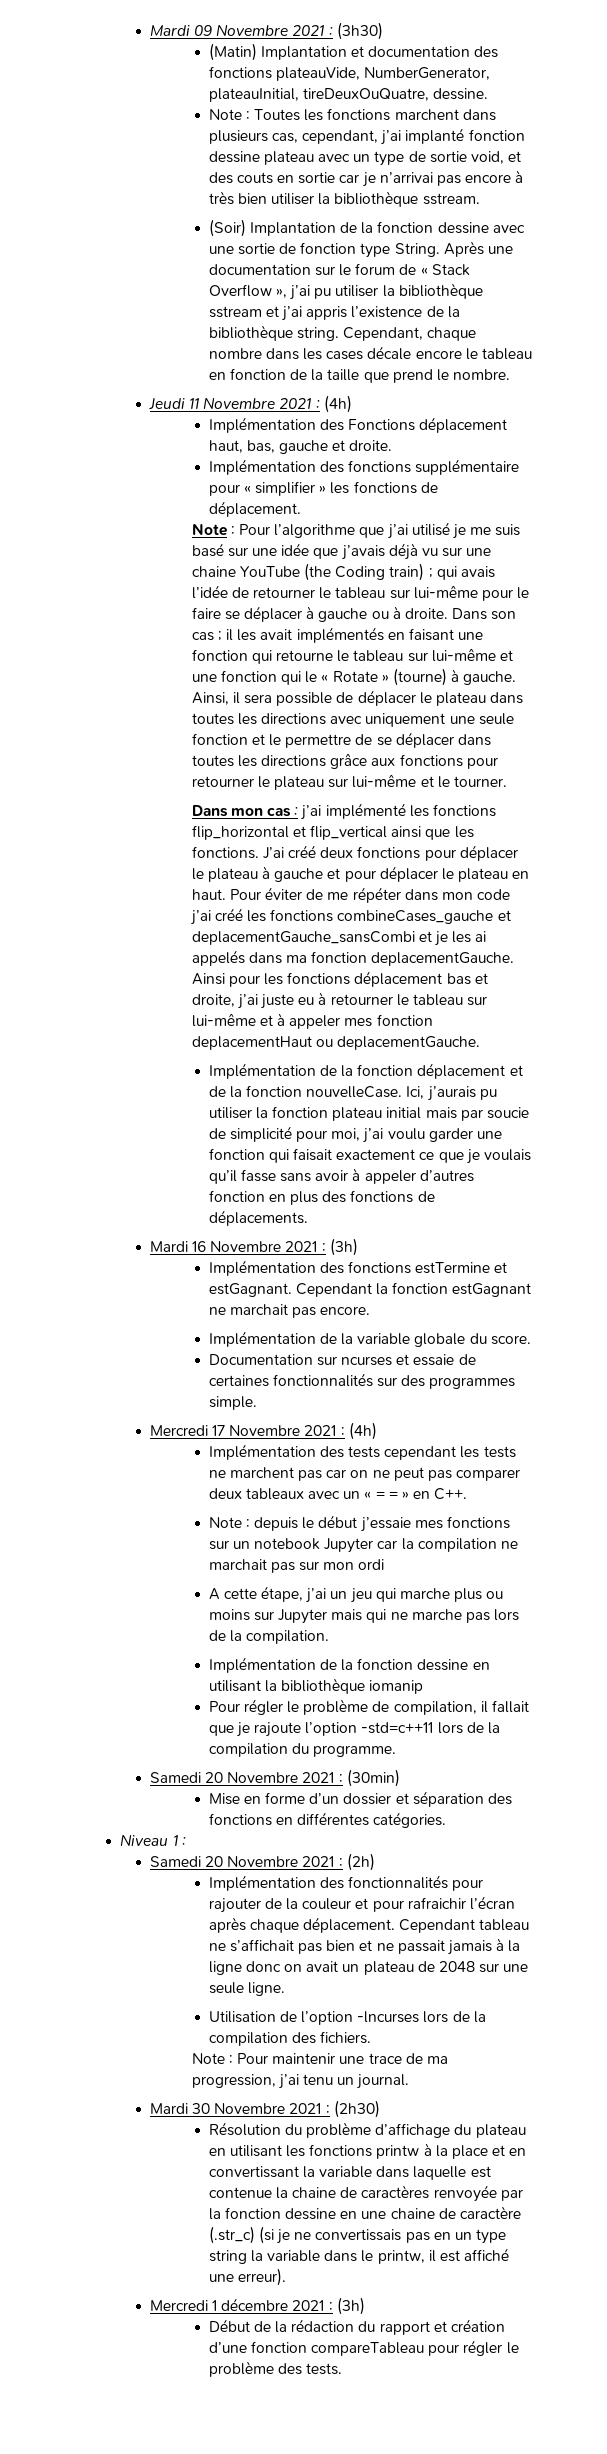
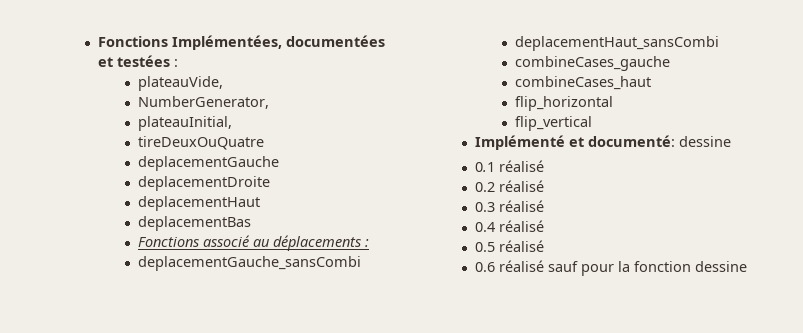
[149,22,383,40] [208,43,499,61] [208,66,491,81] [208,88,489,102] [208,108,496,121] [208,128,525,145] [208,151,522,166] [208,170,524,187] [208,191,480,207] [208,219,525,237] [208,241,513,258] [208,263,470,276] [208,283,483,300] [208,306,460,321] [208,325,477,341] [208,346,532,360] [208,368,511,383] [148,395,352,413] [208,417,508,433] [208,440,393,454] [208,459,520,475] [208,481,438,496] [208,501,301,517] [191,522,521,539] [191,543,492,560] [191,563,495,581] [191,585,530,601] [191,606,517,622] [191,627,484,643] [191,648,513,664] [191,668,517,686] [191,690,524,706] [191,713,514,727] [191,732,491,748] [191,753,498,769] [191,774,507,790] [191,803,496,820] [191,825,474,840] [191,845,518,861] [191,866,530,882] [191,887,511,903] [190,908,511,925] [191,931,487,946] [191,950,515,966] [191,971,488,987] [191,992,488,1009] [191,1013,433,1029] [191,1036,480,1050] [208,1063,523,1079] [208,1085,497,1101] [208,1106,529,1121] [208,1126,502,1143] [208,1148,531,1164] [208,1168,474,1184] [208,1190,435,1205] [208,1210,308,1226] [149,1238,358,1256] [208,1260,508,1276] [208,1282,532,1297] [208,1304,371,1318] [208,1331,531,1347] [208,1354,476,1366] [208,1373,516,1389] [208,1396,257,1410] [149,1422,377,1440] [208,1444,516,1460] [208,1467,521,1481] [208,1488,468,1500] [208,1515,510,1532] [208,1538,518,1553] [208,1559,385,1573] [208,1586,504,1603] [208,1609,520,1624] [208,1630,330,1644] [208,1657,490,1673] [208,1678,424,1694] [208,1699,529,1715] [208,1722,500,1737] [208,1743,397,1757] [149,1769,400,1787] [208,1791,512,1807] [208,1812,447,1828] [120,1834,186,1847] [149,1853,375,1871] [208,1875,484,1891] [208,1896,515,1913] [208,1917,530,1933] [208,1938,521,1955] [208,1961,529,1975] [208,1982,285,1996] [208,2011,486,2025] [208,2031,372,2046] [191,2053,448,2064] [191,2074,410,2089] [149,2100,380,2118] [208,2122,526,2138] [208,2143,527,2159] [208,2166,491,2180] [208,2185,523,2202] [208,2206,521,2220] [208,2226,507,2244] [208,2248,510,2264] [208,2268,286,2286] [149,2297,365,2315] [208,2319,505,2335] [208,2340,519,2356] [208,2361,343,2377] Mardi 09 Novembre 2021 : (3h30) // (Matin) Implantation et documentation des fonctions plateauVide, NumberGenerator, plateauInitial, tireDeuxOuQuatre, dessine. // Note : Toutes les fonctions marchent dans plusieurs cas, cependant, j’ai implanté fonction dessine plateau avec un type de sortie void, et des couts en sortie car je n’arrivai pas encore à très bien utiliser la bibliothèque sstream. // (Soir) Implantation de la fonction dessine avec une sortie de fonction type String. Après une documentation sur le forum de « Stack Overflow », j’ai pu utiliser la bibliothèque sstream et j’ai appris l’existence de la bibliothèque string. Cependant, chaque nombre dans les cases décale encore le tableau en fonction de la taille que prend le nombre. // Jeudi 11 Novembre 2021 : (4h) // Implémentation des Fonctions déplacement haut, bas, gauche et droite. // Implémentation des fonctions supplémentaire pour « simplifier » les fonctions de déplacement. // Note : Pour l’algorithme que j’ai utilisé je me suis basé sur une idée que j’avais déjà vu sur une chaine YouTube (the Coding train) ; qui avais l’idée de retourner le tableau sur lui-même pour le faire se déplacer à gauche ou à droite. Dans son cas ; il les avait implémentés en faisant une fonction qui retourne le tableau sur lui-même et une fonction qui le « Rotate » (tourne) à gauche. Ainsi, il sera possible de déplacer le plateau dans toutes les directions avec uniquement une seule fonction et le permettre de se déplacer dans toutes les directions grâce aux fonctions pour retourner le plateau sur lui-même et le tourner. // Dans mon cas : j’ai implémenté les fonctions flip_horizontal et flip_vertical ainsi que les fonctions. J’ai créé deux fonctions pour déplacer le plateau à gauche et pour déplacer le plateau en haut. Pour éviter de me répéter dans mon code j’ai créé les fonctions combineCases_gauche et deplacementGauche_sansCombi et je les ai appelés dans ma fonction deplacementGauche. Ainsi pour les fonctions déplacement bas et droite, j’ai juste eu à retourner le tableau sur lui-même et à appeler mes fonction deplacementHaut ou deplacementGauche. // Implémentation de la fonction déplacement et de la fonction nouvelleCase. Ici, j’aurais pu utiliser la fonction plateau initial mais par soucie de simplicité pour moi, j’ai voulu garder une fonction qui faisait exactement ce que je voulais qu’il fasse sans avoir à appeler d’autres fonction en plus des fonctions de déplacements. // Mardi 16 Novembre 2021 : (3h) // Implémentation des fonctions estTermine et estGagnant. Cependant la fonction estGagnant ne marchait pas encore. // Implémentation de la variable globale du score. // Documentation sur ncurses et essaie de certaines fonctionnalités sur des programmes simple. // Mercredi 17 Novembre 2021 : (4h) // Implémentation des tests cependant les tests ne marchent pas car on ne peut pas comparer deux tableaux avec un « = = » en C++. // Note : depuis le début j’essaie mes fonctions sur un notebook Jupyter car la compilation ne marchait pas sur mon ordi // A cette étape, j’ai un jeu qui marche plus ou moins sur Jupyter mais qui ne marche pas lors de la compilation. // Implémentation de la fonction dessine en utilisant la bibliothèque iomanip // Pour régler le problème de compilation, il fallait que je rajoute l’option -std=c++11 lors de la compilation du programme. // Samedi 20 Novembre 2021 : (30min) // Mise en forme d’un dossier et séparation des fonctions en différentes catégories. // Niveau 1 : // Samedi 20 Novembre 2021 : (2h) // Implémentation des fonctionnalités pour rajouter de la couleur et pour rafraichir l’écran après chaque déplacement. Cependant tableau ne s’affichait pas bien et ne passait jamais à la ligne donc on avait un plateau de 2048 sur une seule ligne. // Utilisation de l’option -lncurses lors de la compilation des fichiers. // Note : Pour maintenir une trace de ma progression, j’ai tenu un journal. // Mardi 30 Novembre 2021 : (2h30) // Résolution du problème d’affichage du plateau en utilisant les fonctions printw à la place et en convertissant la variable dans laquelle est contenue la chaine de caractères renvoyée par la fonction dessine en une chaine de caractère (.str_c) (si je ne convertissais pas en un type string la variable dans le printw, il est affiché une erreur). // Mercredi 1 décembre 2021 : (3h) // Début de la rédaction du rapport et création d’une fonction compareTableau pour régler le problème des tests. -> [97,35,385,50] [97,55,178,67] [137,76,223,91] [137,96,269,109] [137,116,232,131] [137,136,264,150] [137,156,279,171] [137,176,270,191] [137,196,260,211] [137,216,251,231] [137,235,369,251] [137,256,361,271] [514,36,719,51] [514,56,670,71] [514,76,651,90] [514,96,613,111] [514,116,592,131] [474,135,731,150] [474,160,544,172] [474,180,544,192] [474,200,544,212] [474,220,544,232] [474,240,544,252] [474,260,747,276] Fonctions Implémentées, documentées et testées : // plateauVide, // NumberGenerator, // plateauInitial, // tireDeuxOuQuatre // deplacementGauche // deplacementDroite // deplacementHaut // deplacementBas // Fonctions associé au déplacements : // deplacementGauche_sansCombi // deplacementHaut_sansCombi // combineCases_gauche // combineCases_haut // flip_horizontal // flip_vertical // Implémenté et documenté: dessine // 0.1 réalisé // 0.2 réalisé // 0.3 réalisé // 0.4 réalisé // 0.5 réalisé // 0.6 réalisé sauf pour la fonction dessine

